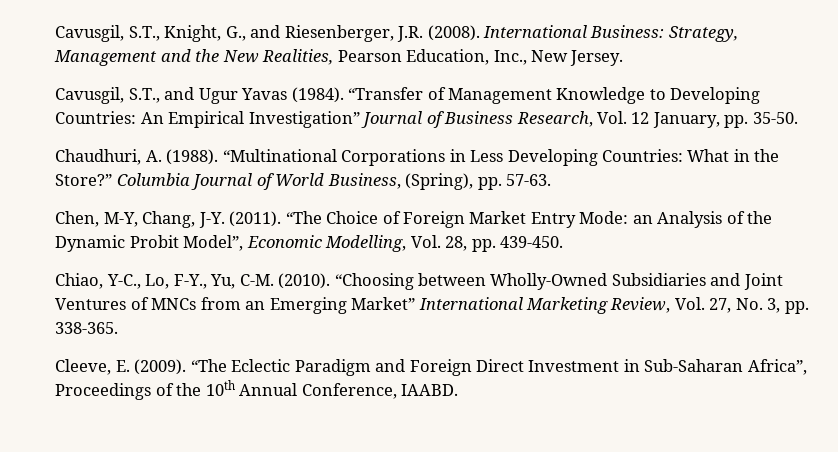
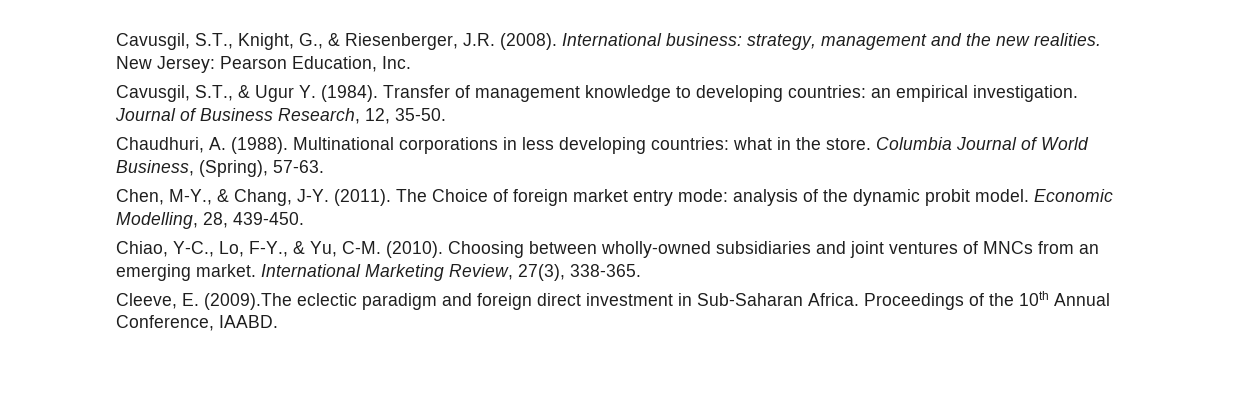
[250,25,281,38] and -> [327,33,340,46] &
[590,25,738,42] [54,49,624,66] [55,87,761,104] [55,111,798,128] [55,149,730,166] Business: Strategy, Management and the New Realities, Pearson Education, Inc., New Jersey. // Cavusgil, S.T., and Ugur Yavas (1984). “Transfer of Management Knowledge to Developing Countries: An Empirical Investigation” Journal of Business Research, Vol. 12 January, pp. 35-50. // Chaudhuri, A. (1988). “Multinational Corporations in Less Developing Countries: What -> [665,33,1101,50] [115,56,411,73] [115,85,1078,102] [114,108,446,124] [115,137,772,154] business: strategy, management and the new realities. New Jersey: Pearson Education, Inc. // Cavusgil, S.T., & Ugur Y. (1984). Transfer of management knowledge to developing countries: an empirical investigation. Journal of Business Research, 12, 35-50. // Chaudhuri, A. (1988). Multinational corporations in less developing countries: what
[55,174,113,186] Store?” -> [825,138,871,150] store.
[477,177,502,190] pp. -> (268, 168) none
[103,212,138,227] M-Y, -> [168,189,229,205] M-Y., &
[285,211,322,224] “The -> [395,189,427,202] The
[402,211,773,228] [55,235,496,252] Foreign Market Entry Mode: an Analysis of the Dynamic Probit Model”, Economic Modelling, Vol. 28, pp. -> [512,189,1113,206] [115,212,228,229] foreign market entry mode: analysis of the dynamic probit model. Economic Modelling, 28,
(207, 281) none -> [292,241,305,254] &
[334,273,783,290] [55,298,127,310] “Choosing between Wholly-Owned Subsidiaries and Joint Ventures -> [447,241,958,258] Choosing between wholly-owned subsidiaries and joint ventures
[269,297,416,314] Emerging Market” -> [115,264,256,281] emerging market.
[674,297,809,314] [55,322,119,334] [55,359,620,376] Vol. 27, No. 3, pp. 338-365. // Cleeve, E. (2009). “The Eclectic Paradigm and Foreign Direct Investment -> [517,264,641,281] [115,293,673,310] 27(3), 338-365. // Cleeve, E. (2009).The eclectic paradigm and foreign direct investment
[747,359,807,375] Africa”, -> [807,293,859,306] Africa.

